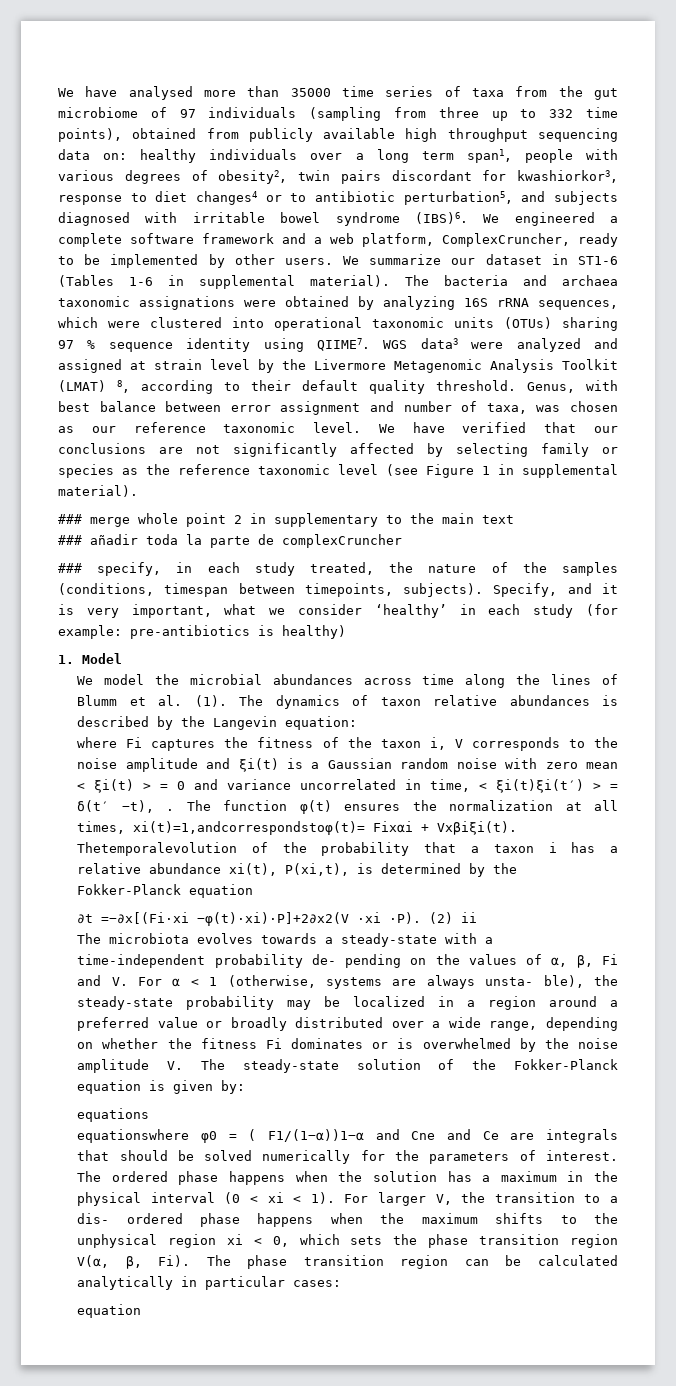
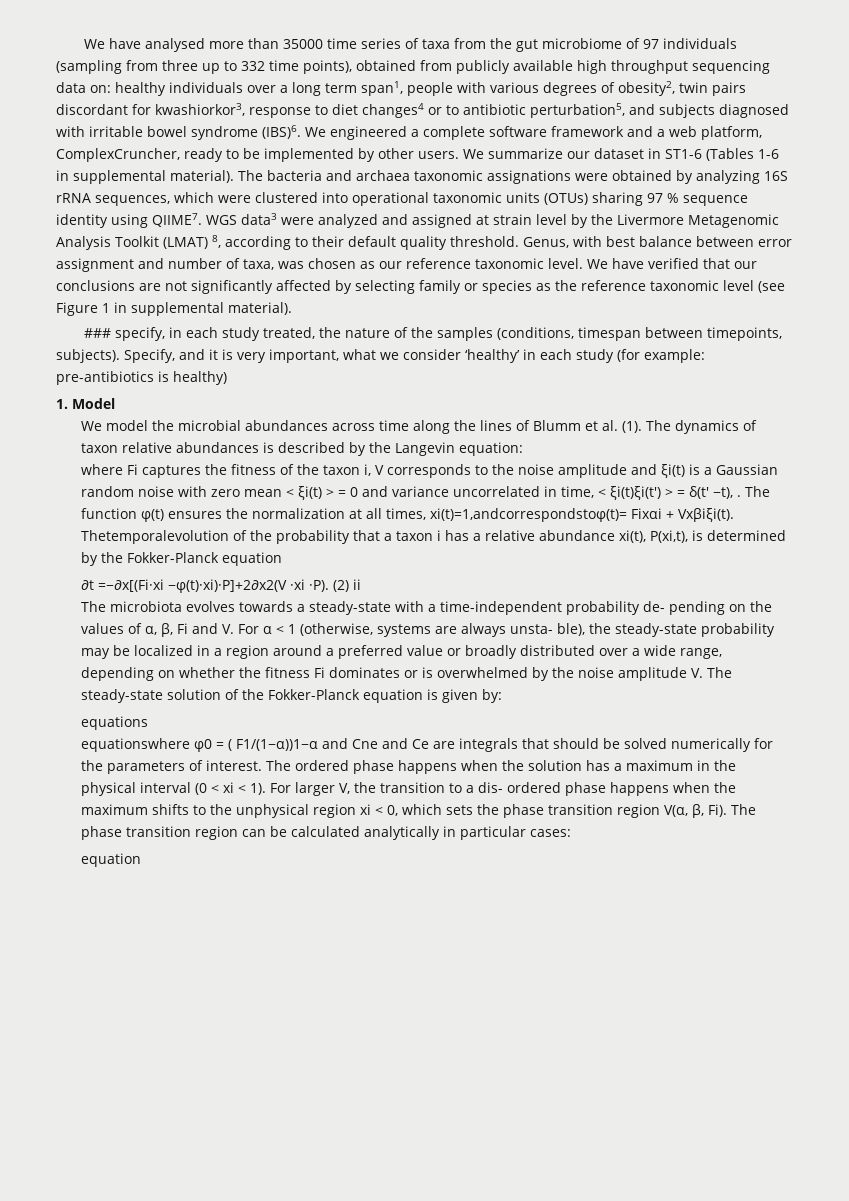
[58,513,514,527] [58,534,402,548] // ### merge whole point 2 in supplementary to the main text // ### añadir toda la parte de complexCruncher -> (292, 308) none

